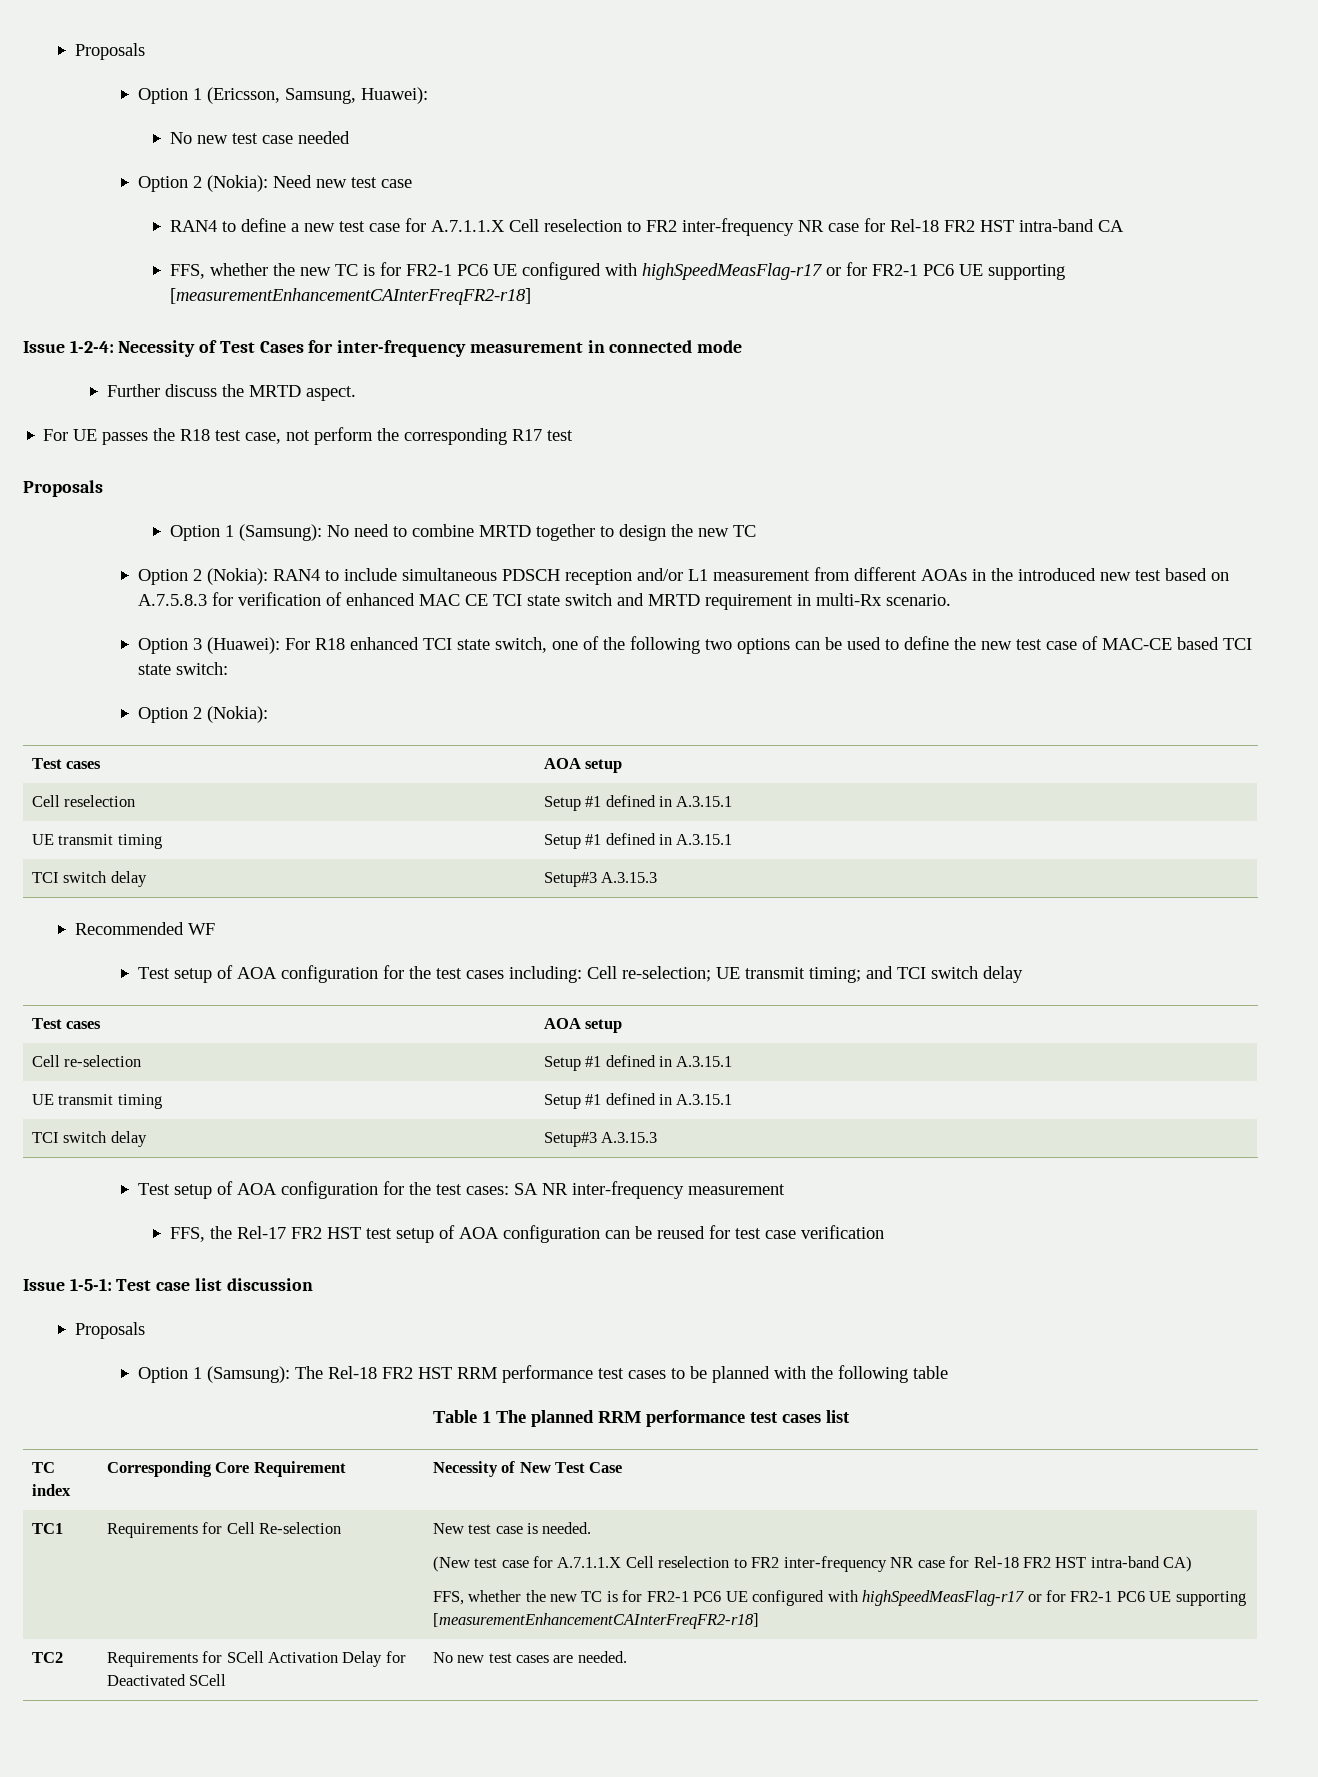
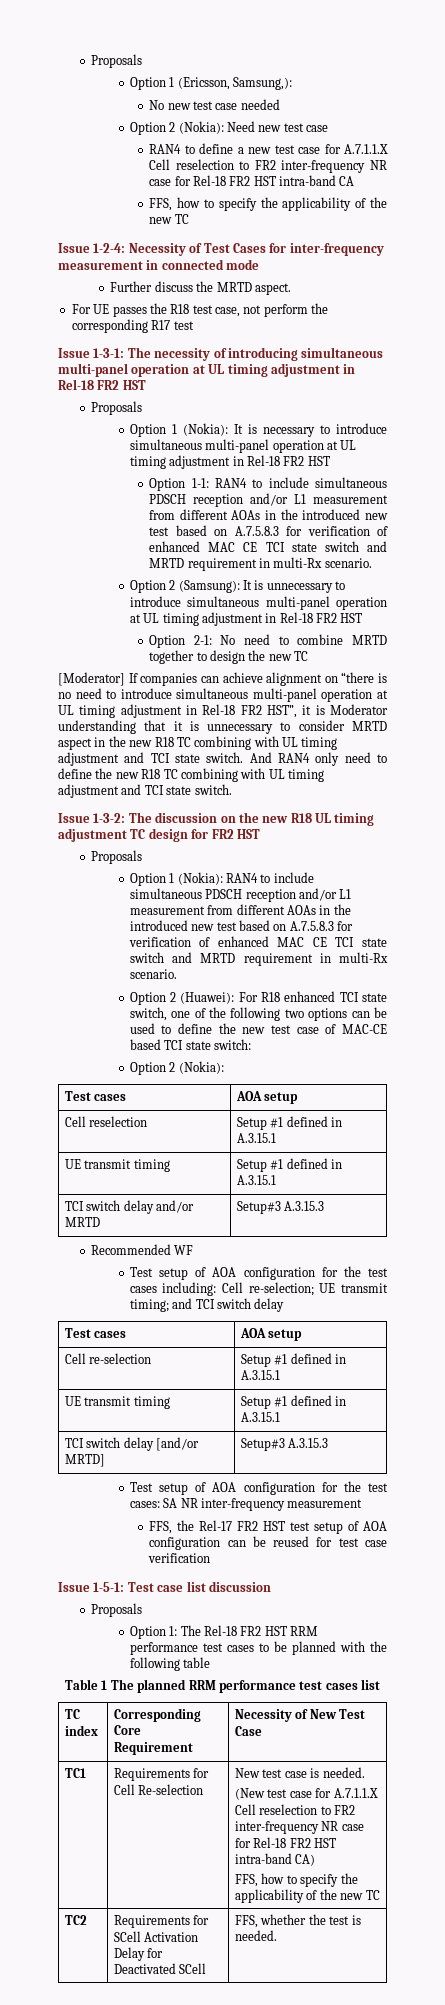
[285,87,429,104] Samsung, Huawei): -> [232,77,292,90] Samsung,):
[209,262,1065,280] [169,288,531,305] whether the new TC is for FR2-1 PC6 UE configured with highSpeedMeasFlag-r17 or for FR2-1 PC6 UE supporting [measurementEnhancementCAInterFreqFR2-r18] -> [177,197,387,211] [149,214,189,224] how to specify the applicability of the new TC
[23,480,103,497] [169,524,322,541] Proposals // Option 1 (Samsung): -> [58,347,384,361] [58,363,356,377] [58,379,146,390] [91,401,143,415] [129,423,387,437] [129,439,357,453] [129,455,330,469] [149,477,387,491] [149,493,388,507] [149,509,388,520] [149,525,388,536] [149,541,387,552] [149,557,372,571] [129,580,346,593] [129,596,387,610] [129,612,363,626] [149,635,212,648] Issue 1-3-1: The necessity of introducing simultaneous multi-panel operation at UL timing adjustment in Rel-18 FR2 HST // Proposals // Option 1 (Nokia): It is necessary to introduce simultaneous multi-panel operation at UL timing adjustment in Rel-18 FR2 HST // Option 1-1: RAN4 to include simultaneous PDSCH reception and/or L1 measurement from different AOAs in the introduced new test based on A.7.5.8.3 for verification of enhanced MAC CE TCI state switch and MRTD requirement in multi-Rx scenario. // Option 2 (Samsung): It is unnecessary to introduce simultaneous multi-panel operation at UL timing adjustment in Rel-18 FR2 HST // Option 2-1:
[138,569,203,585] // Option 2 -> [58,672,387,686] [58,688,388,702] [58,704,388,718] [58,720,387,734] [58,736,338,750] [58,752,387,766] [58,768,324,782] [58,784,232,798] [58,812,375,826] [58,828,260,842] [91,850,143,864] [129,873,175,886] // [Moderator] If companies can achieve alignment on “there is no need to introduce simultaneous multi-panel operation at UL timing adjustment in Rel-18 FR2 HST”, it is Moderator understanding that it is unnecessary to consider MRTD aspect in the new R18 TC combining with UL timing adjustment and TCI state switch. And RAN4 only need to define the new R18 TC combining with UL timing adjustment and TCI state switch. // Issue 1-3-2: The discussion on the new R18 UL timing adjustment TC design for FR2 HST // Proposals // Option 1
[193,638,203,650] 3 -> [170,992,177,1002] 2
(147, 879) none -> [156,1200,195,1213] [65,1217,101,1227] and/or MRTD
(147, 1139) none -> [156,1437,200,1451] [65,1454,106,1467] [and/or MRTD]
[193,1366,291,1383] 1 (Samsung): -> [169,1626,178,1636] 1:
[468,1590,1246,1606] [432,1613,759,1629] whether the new TC is for FR2-1 PC6 UE configured with highSpeedMeasFlag-r17 or for FR2-1 PC6 UE supporting [measurementEnhancementCAInterFreqFR2-r18] -> [261,1873,358,1887] [235,1889,380,1903] how to specify the applicability of the new TC
[432,1652,574,1663] No new test cases are -> [235,1914,361,1928] FFS, whether the test is

